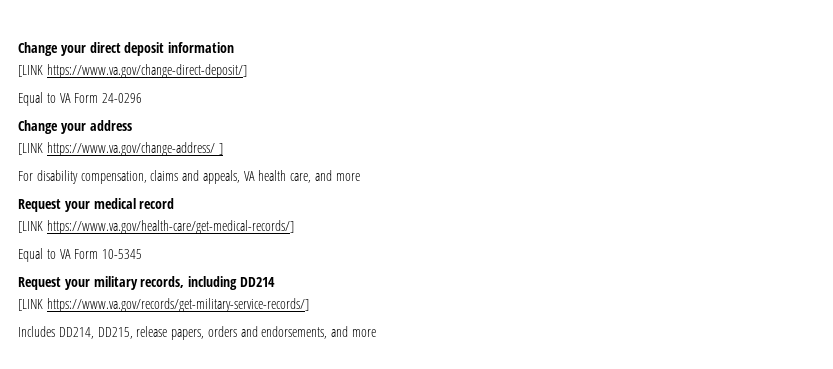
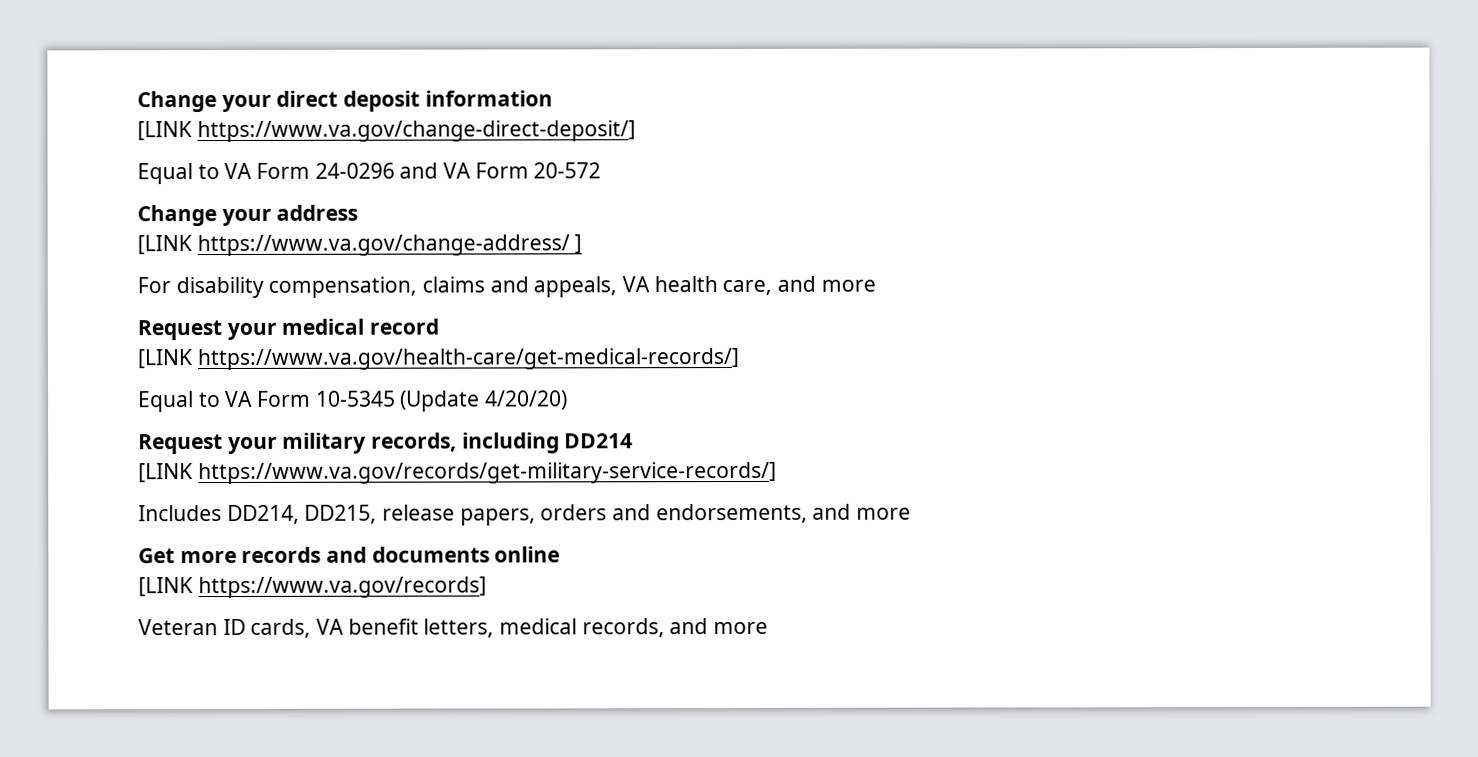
(143, 98) none -> [399,162,602,179] and VA Form 20-572
(143, 254) none -> [400,390,569,412] (Update 4/20/20)
(377, 333) none -> [138,546,561,564] [138,576,487,599] [138,618,769,638] // Get more records and documents online // [LINK https://www.va.gov/records] // Veteran ID cards, VA benefit letters, medical records, and more

